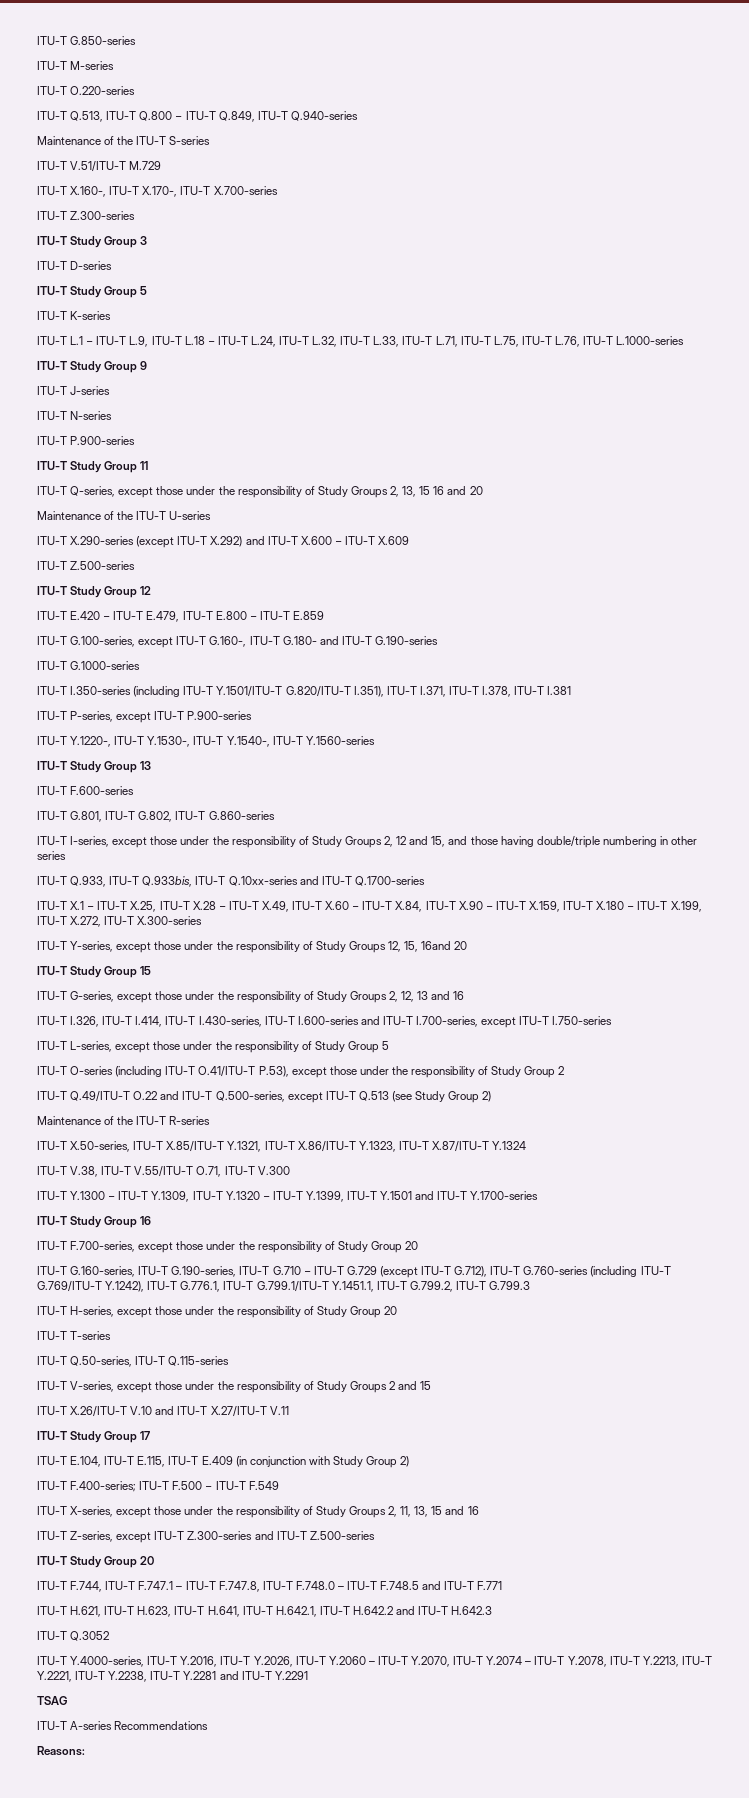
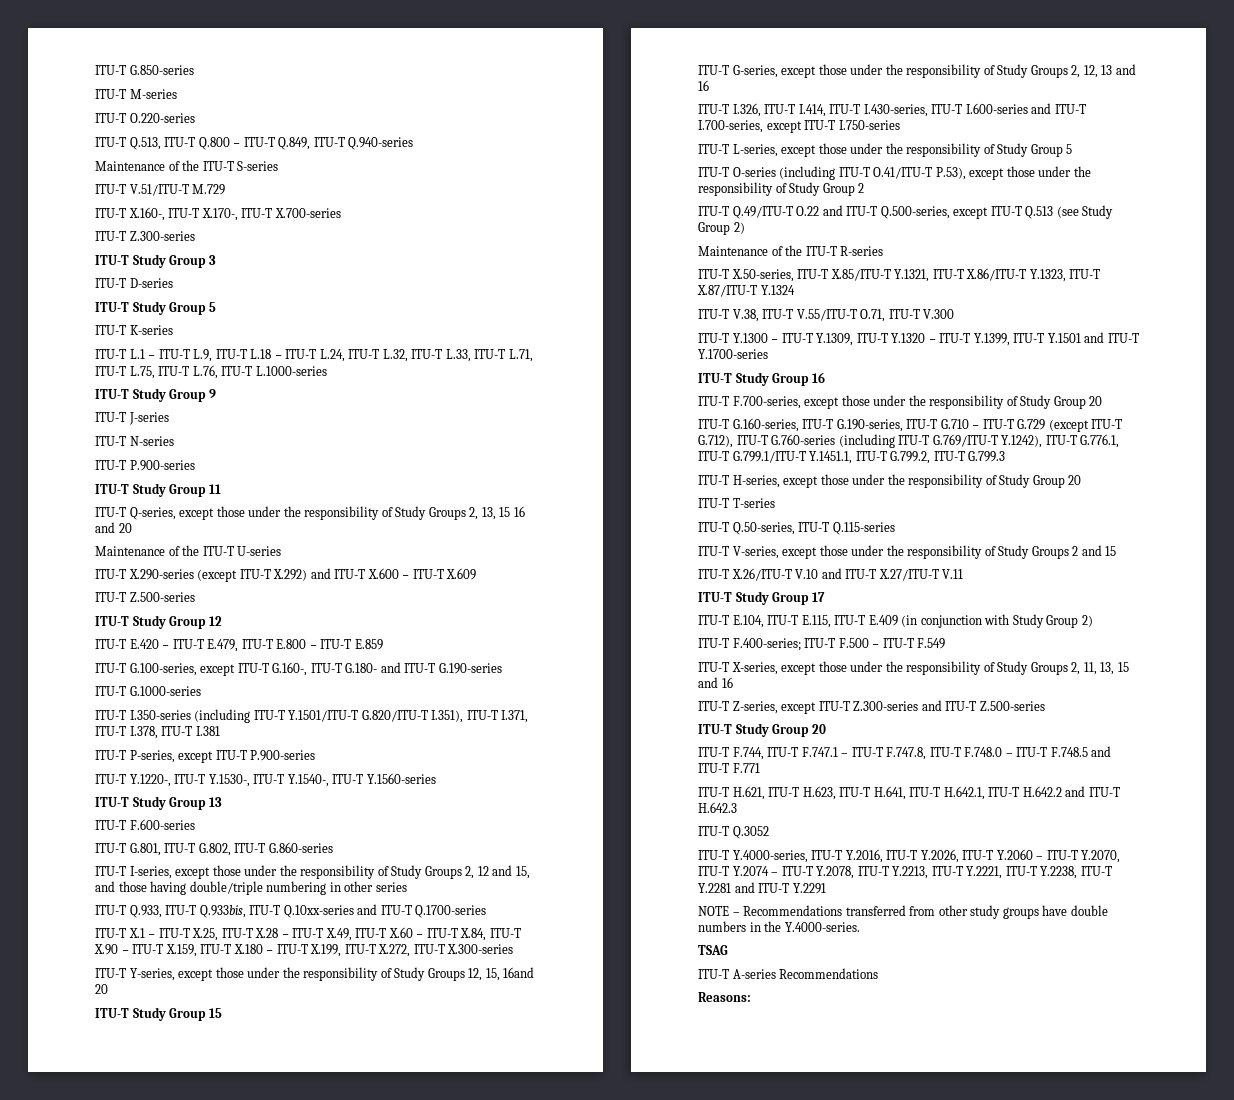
(308, 1675) none -> [698,905,1108,919] [698,921,860,932] // NOTE – Recommendations transferred from other study groups have double numbers in the Y.4000-series.

